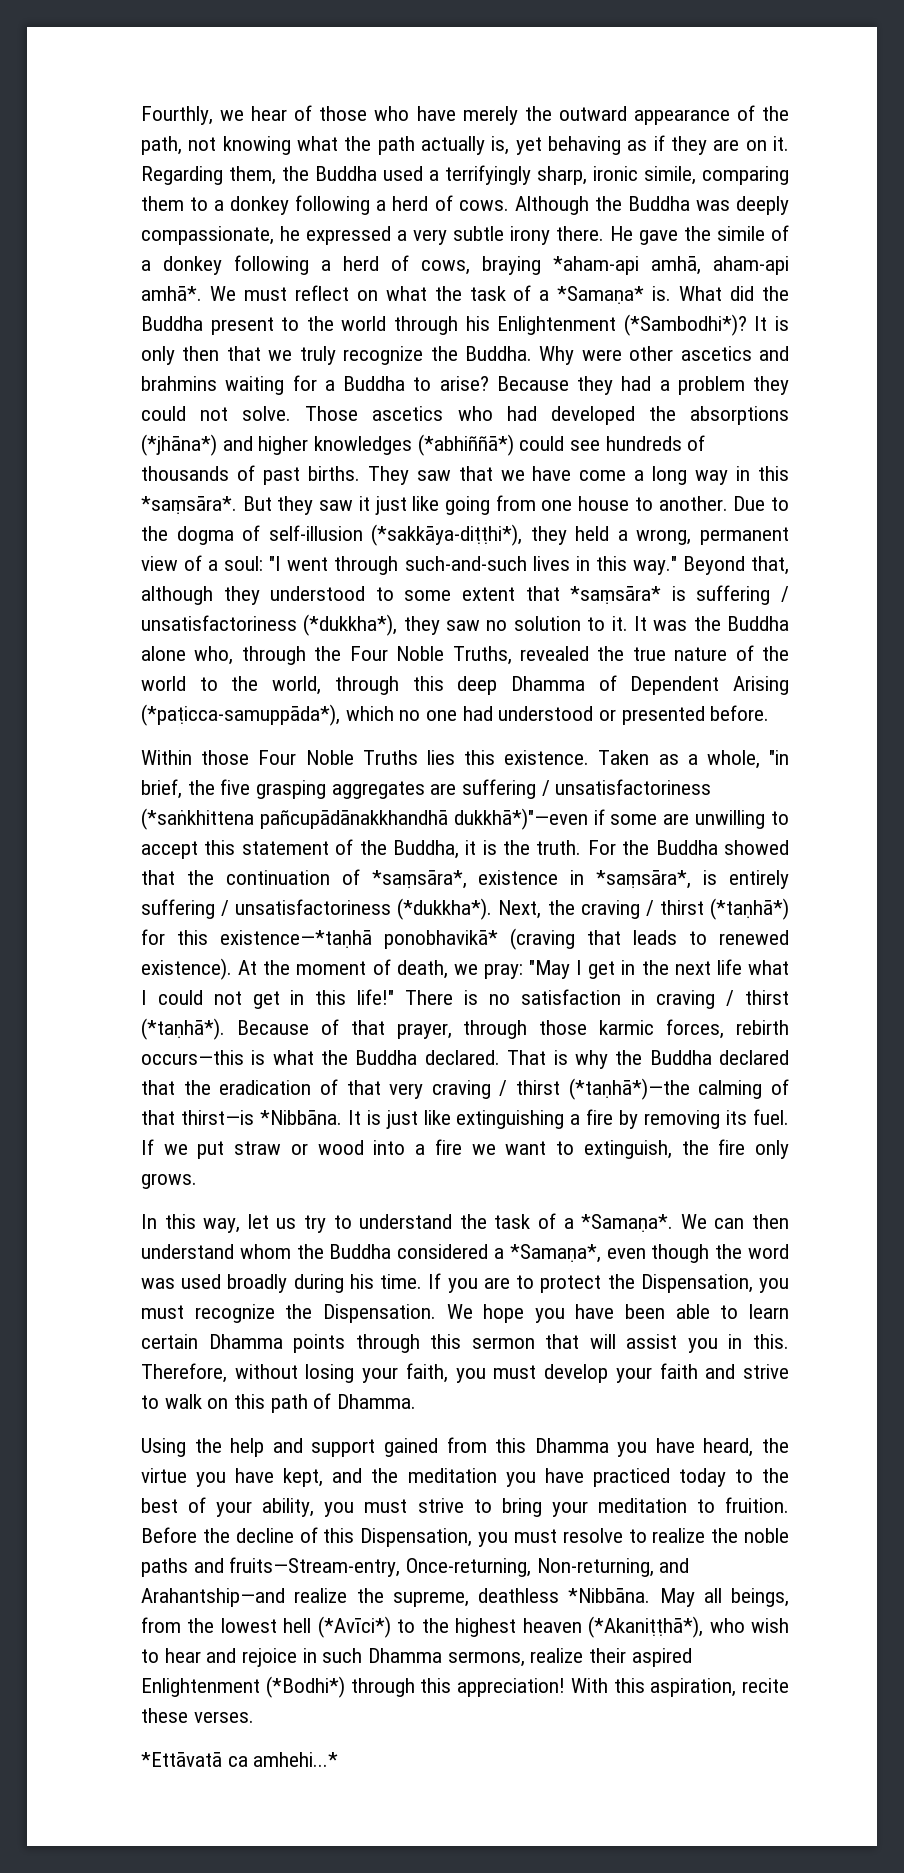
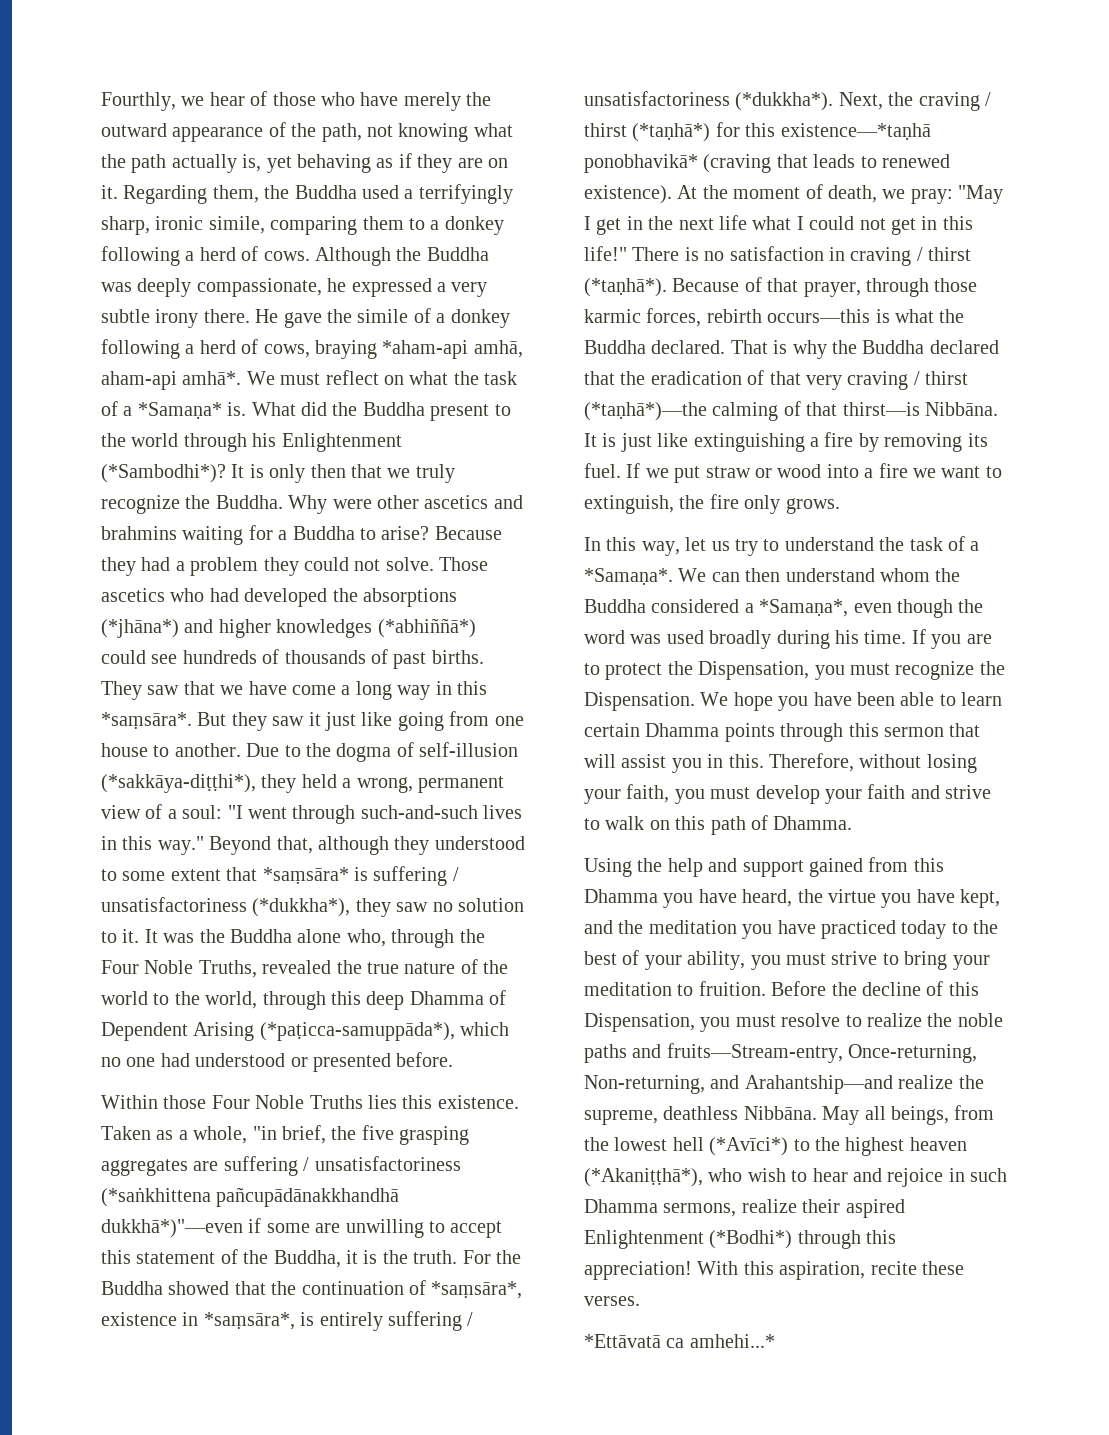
[259,1110,342,1125] *Nibbāna. -> [925,402,998,416] Nibbāna.
[568,1588,651,1603] *Nibbāna. -> [743,1106,817,1120] Nibbāna.

